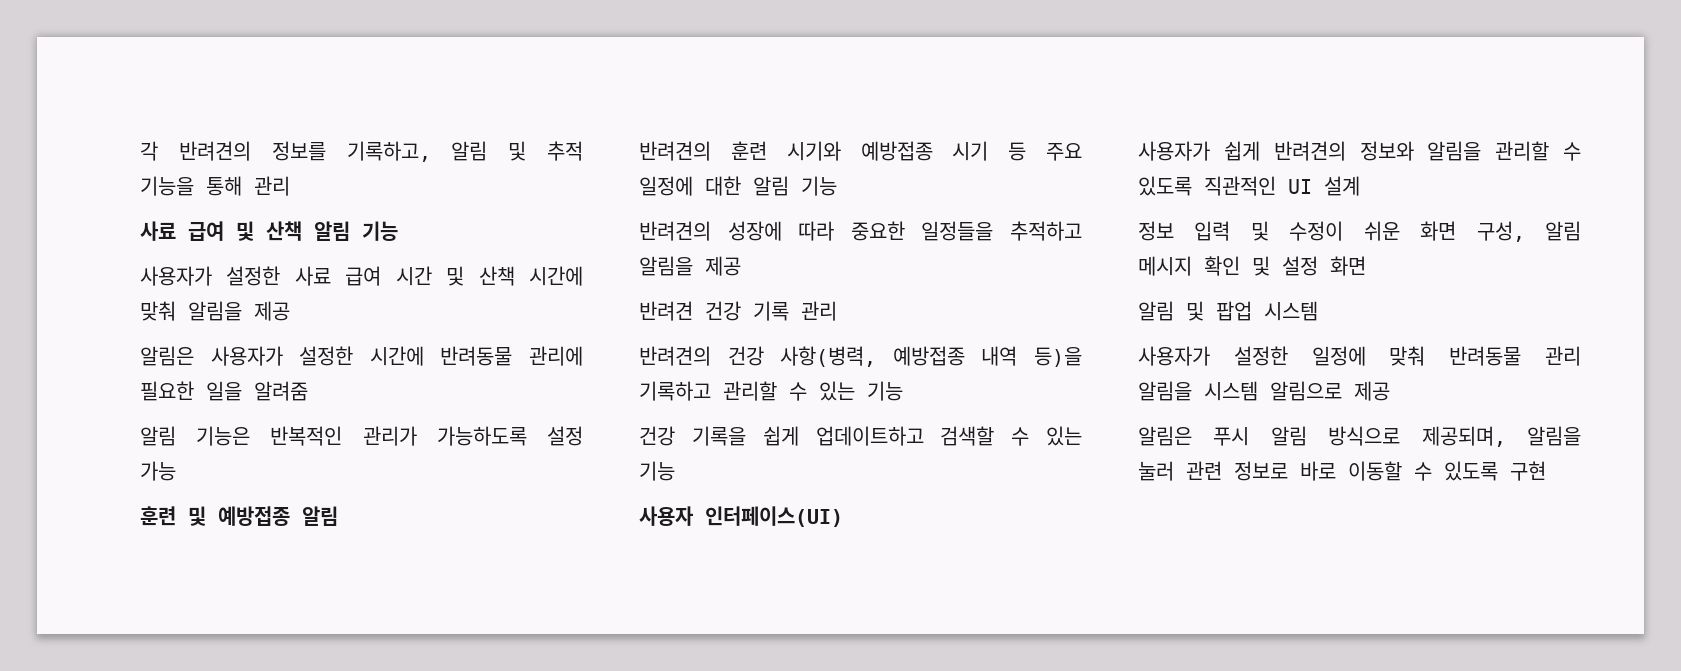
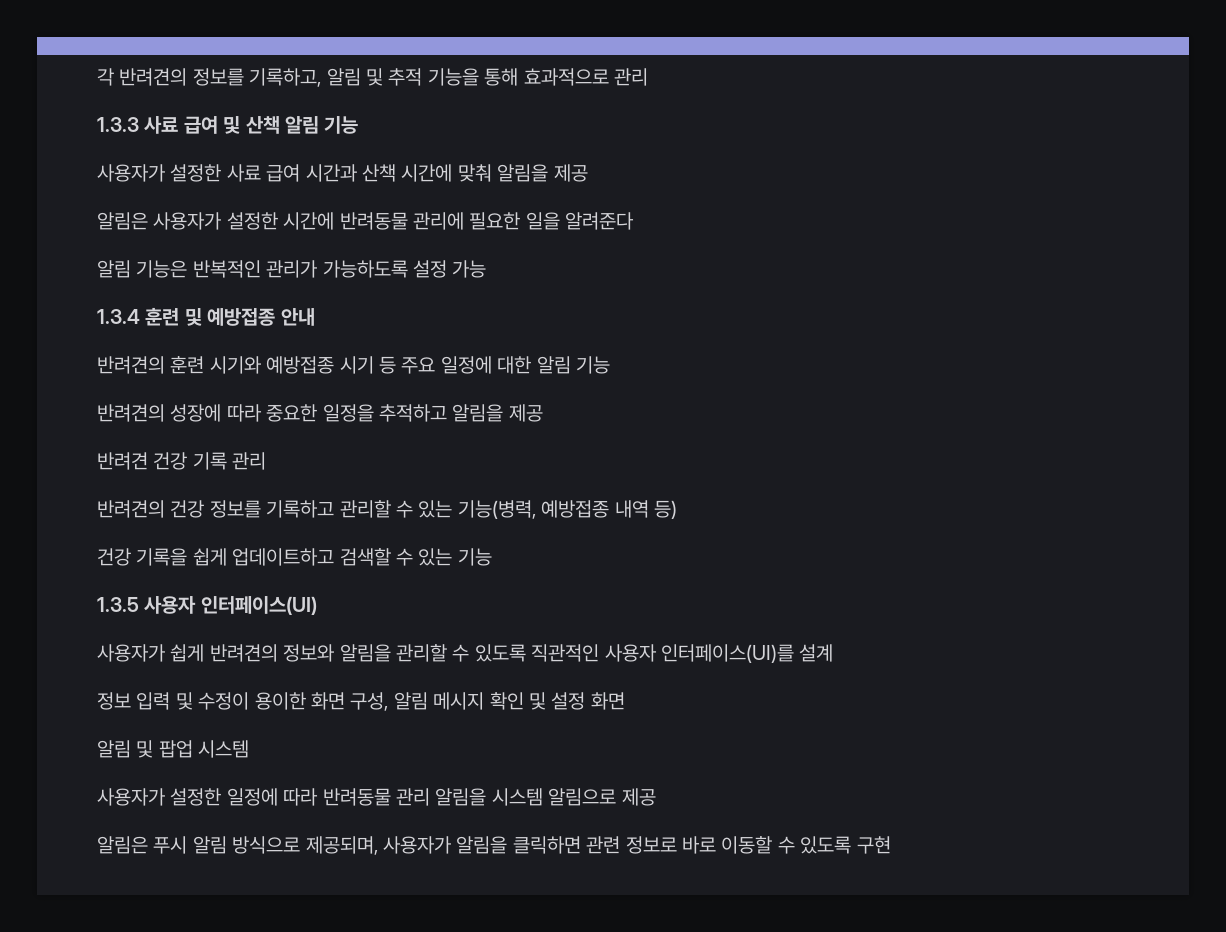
[254,176,290,196] 관리 // -> [523,68,648,86] [97,117,139,132] 효과적으로 관리 // 1.3.3
[395,266,465,286] 시간 및 -> [305,164,357,182] 시간과
[254,381,308,401] 알려줌 -> [565,212,635,230] 알려준다
(176, 471) none -> [97,309,140,324] 1.3.4
[302,506,338,526] 알림 -> [280,308,315,326] 안내
[921,221,994,241] 일정들을 -> [322,404,374,422] 일정을
[780,346,1082,367] [639,381,903,401] 사항(병력, 예방접종 내역 등)을 기록하고 관리할 수 있는 기능 -> [209,500,677,519] 정보를 기록하고 관리할 수 있는 기능(병력, 예방접종 내역 등)
(675, 471) none -> [97,597,139,612] 1.3.5
[1288,179,1312,194] UI -> [604,644,794,663] 사용자 인터페이스(UI)를
[1363,221,1400,241] 쉬운 -> [254,692,306,710] 용이한
[1389,346,1426,366] 맞춰 -> [283,788,319,806] 따라
[1527,426,1581,446] [1138,461,1174,481] 알림을 눌러 -> [383,836,581,854] 사용자가 알림을 클릭하면

